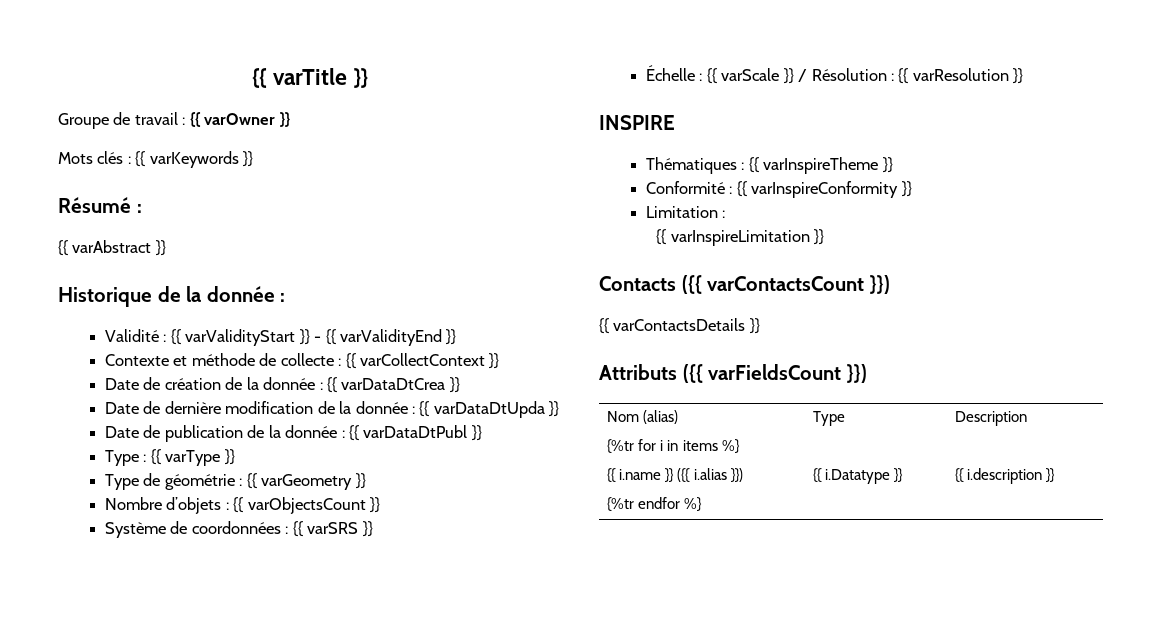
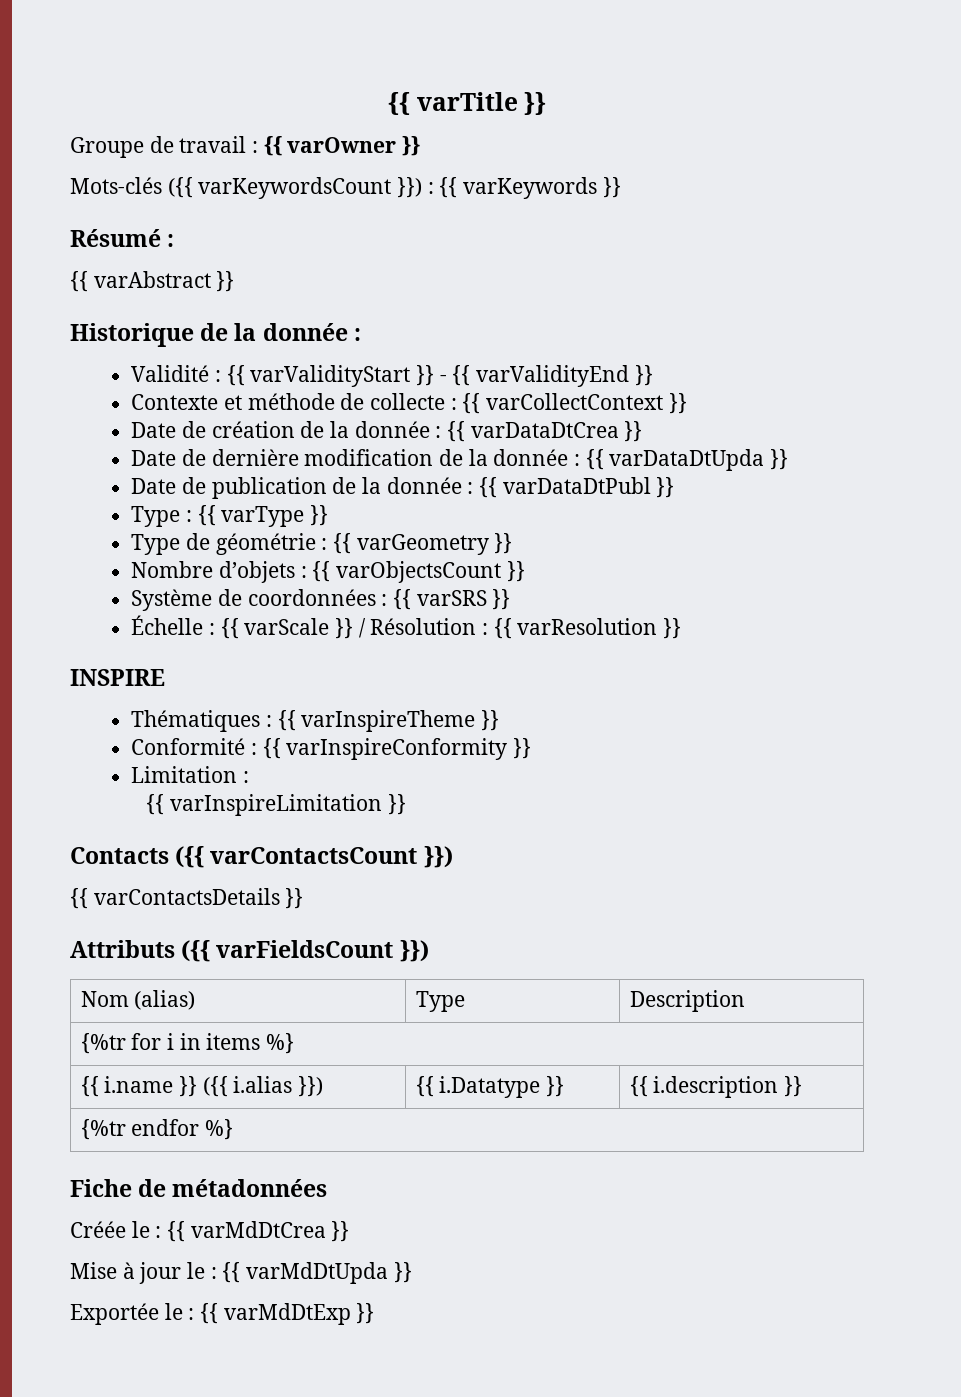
[58,151,124,164] Mots clés -> [70,177,423,199] Mots-clés ({{ varKeywordsCount }})
(703, 504) none -> [70,1179,328,1197] [70,1221,350,1242] [70,1262,412,1284] [70,1303,375,1325] // Fiche de métadonnées // Créée le : {{ varMdDtCrea }} // Mise à jour le : {{ varMdDtUpda }} // Exportée le : {{ varMdDtExp }}

